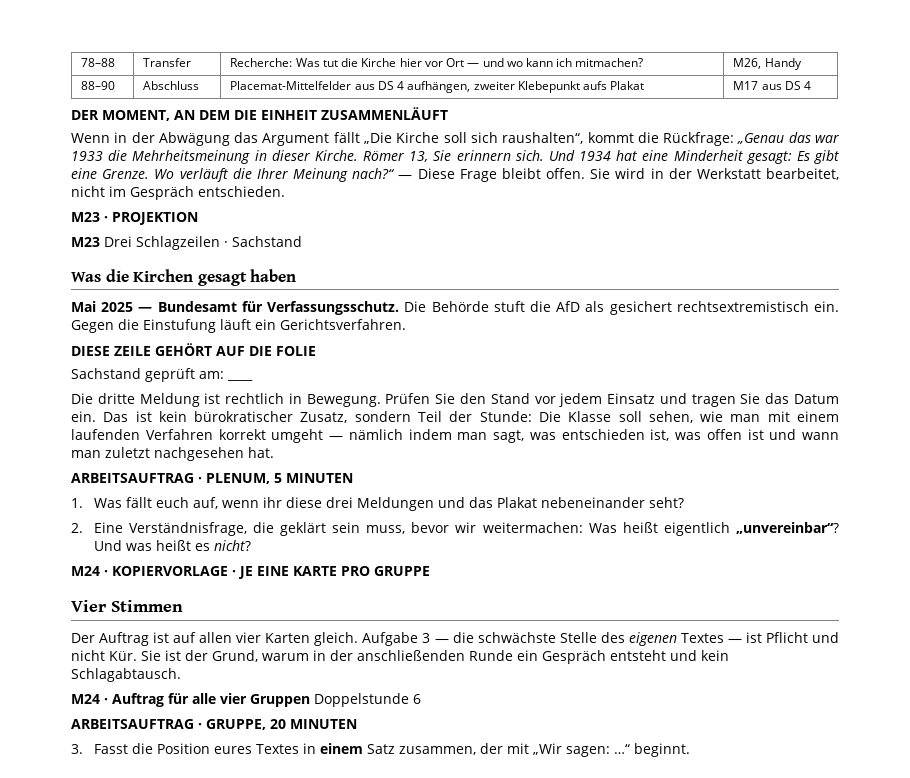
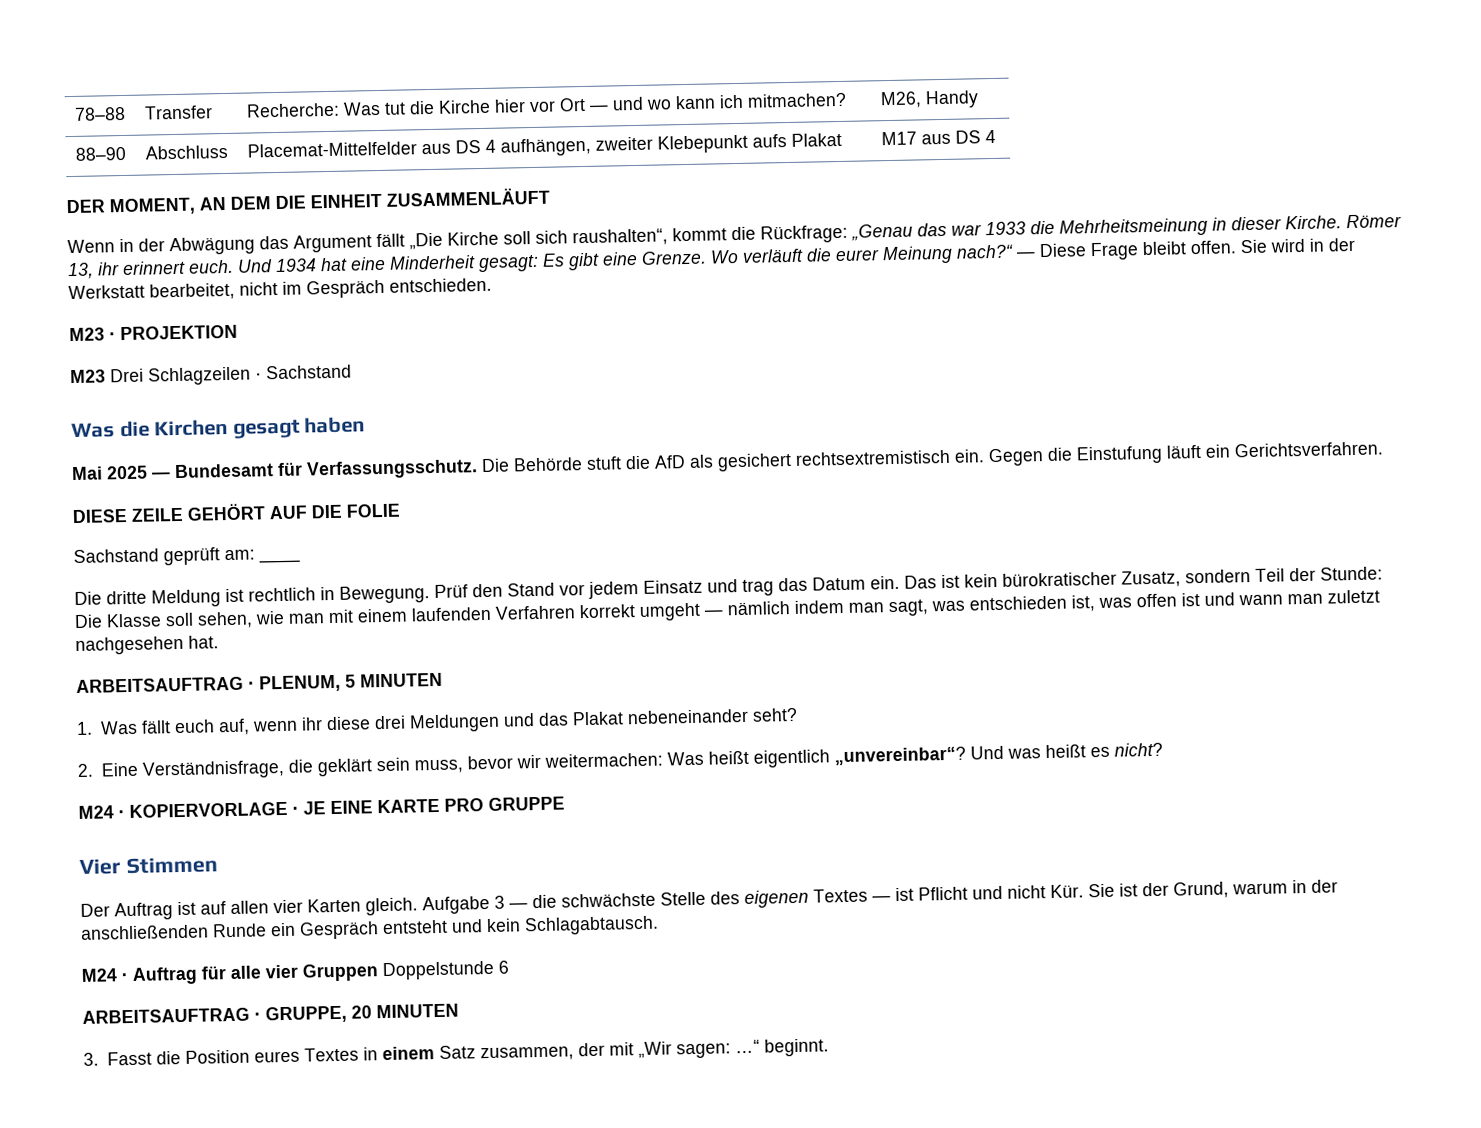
[433,150,544,161] Sie erinnern sich. -> [97,259,234,276] ihr erinnert euch.
[256,168,288,179] Ihrer -> [835,249,880,262] eurer
[385,393,456,404] Prüfen Sie -> [434,584,468,598] Prüf
[691,393,761,407] tragen Sie -> [742,579,774,596] trag

